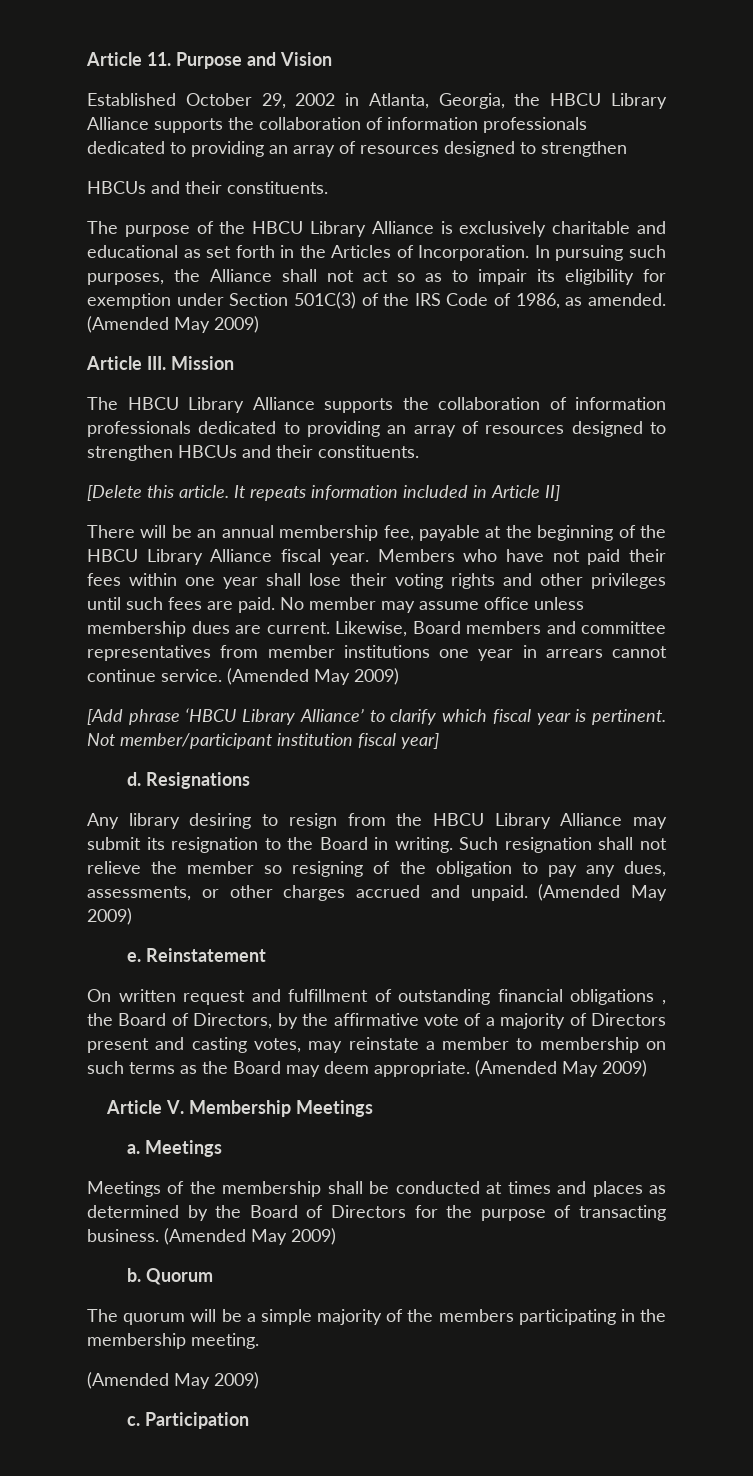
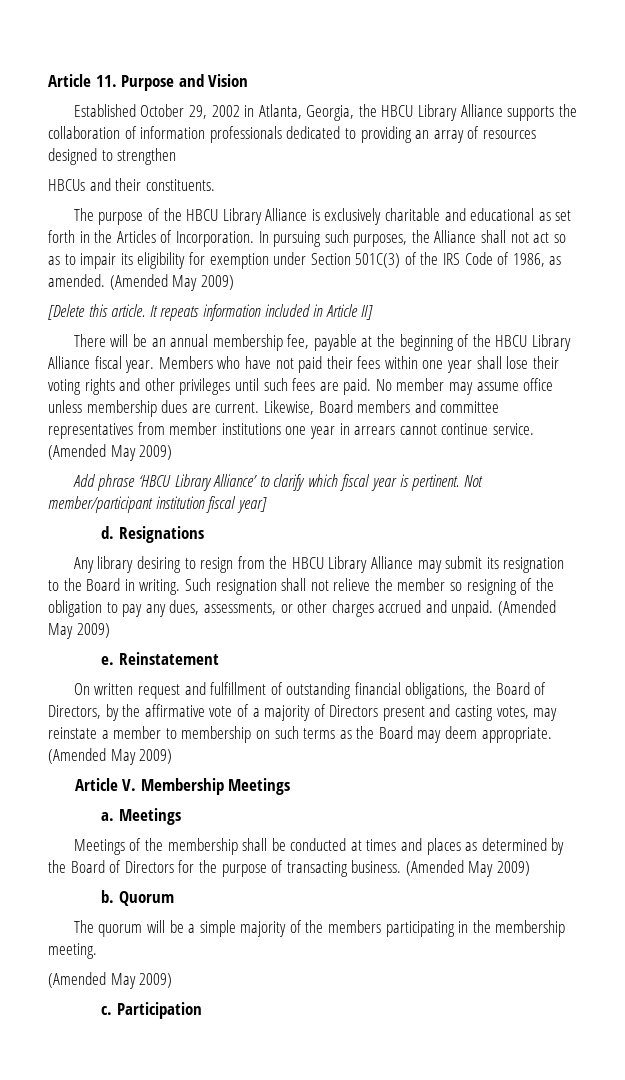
[86,356,234,370] [87,397,666,413] [87,421,666,437] [87,445,419,461] // Article III. Mission // The HBCU Library Alliance supports the collaboration of information professionals dedicated to providing an array of resources designed to strengthen HBCUs and their constituents. -> (234, 282) none
[87,709,123,725] [Add -> [72,474,95,487] Add
[570,989,666,1005] obligations , -> [405,682,469,699] obligations,

